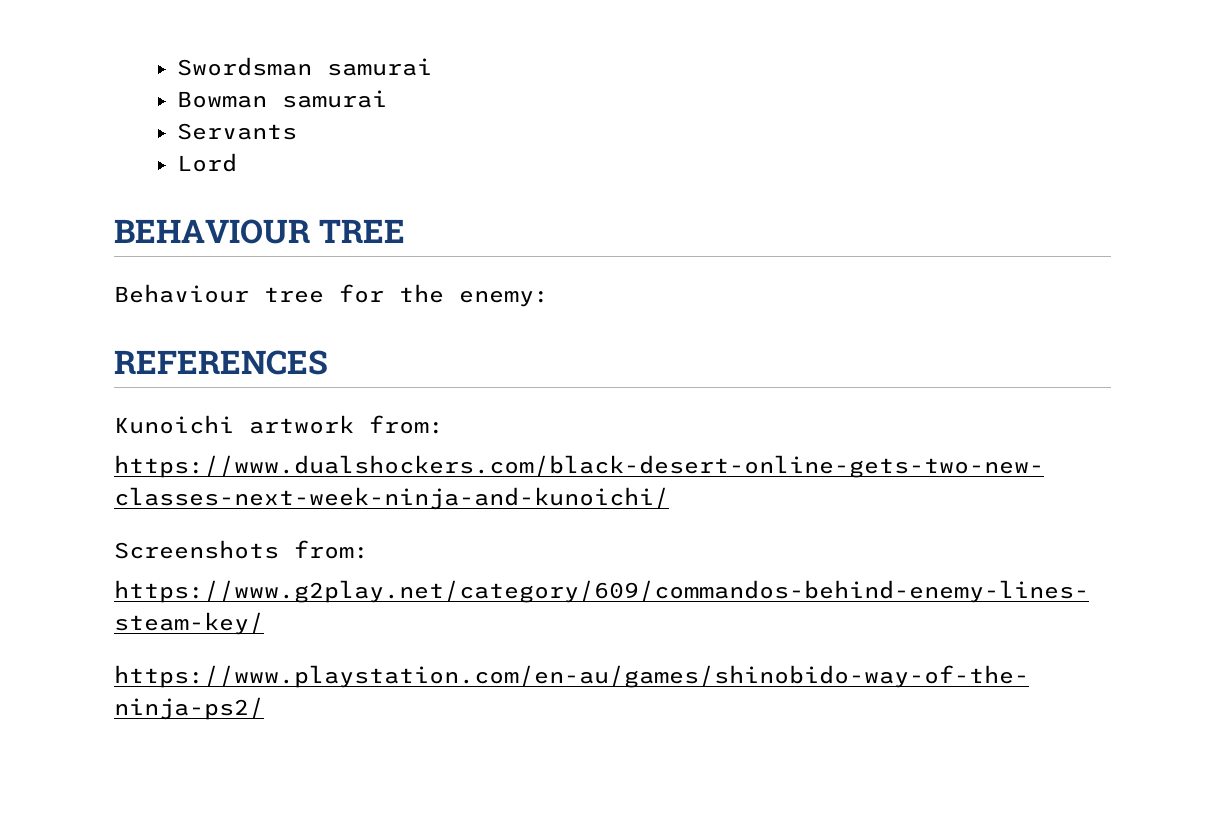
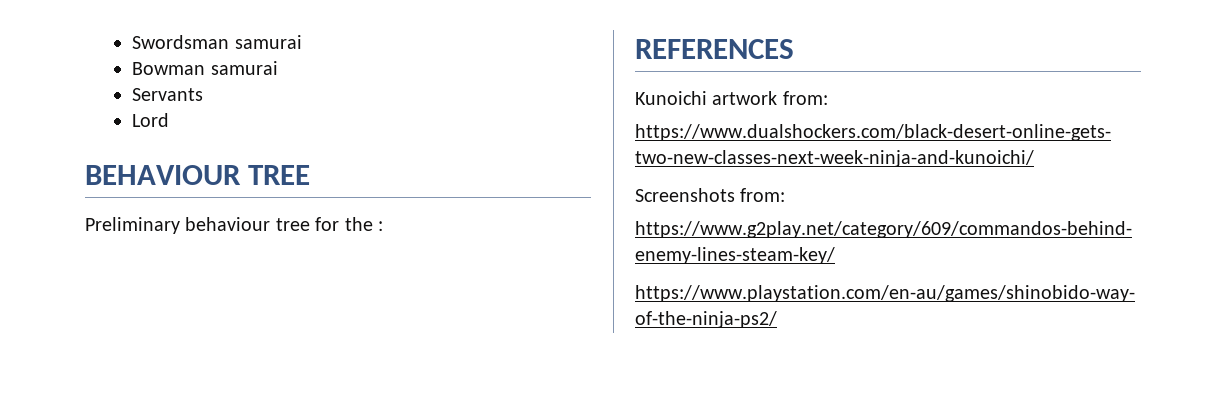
[114,284,249,303] Behaviour -> [85,217,271,234] Preliminary behaviour
[459,290,549,307] enemy: -> [378,221,383,231] :

